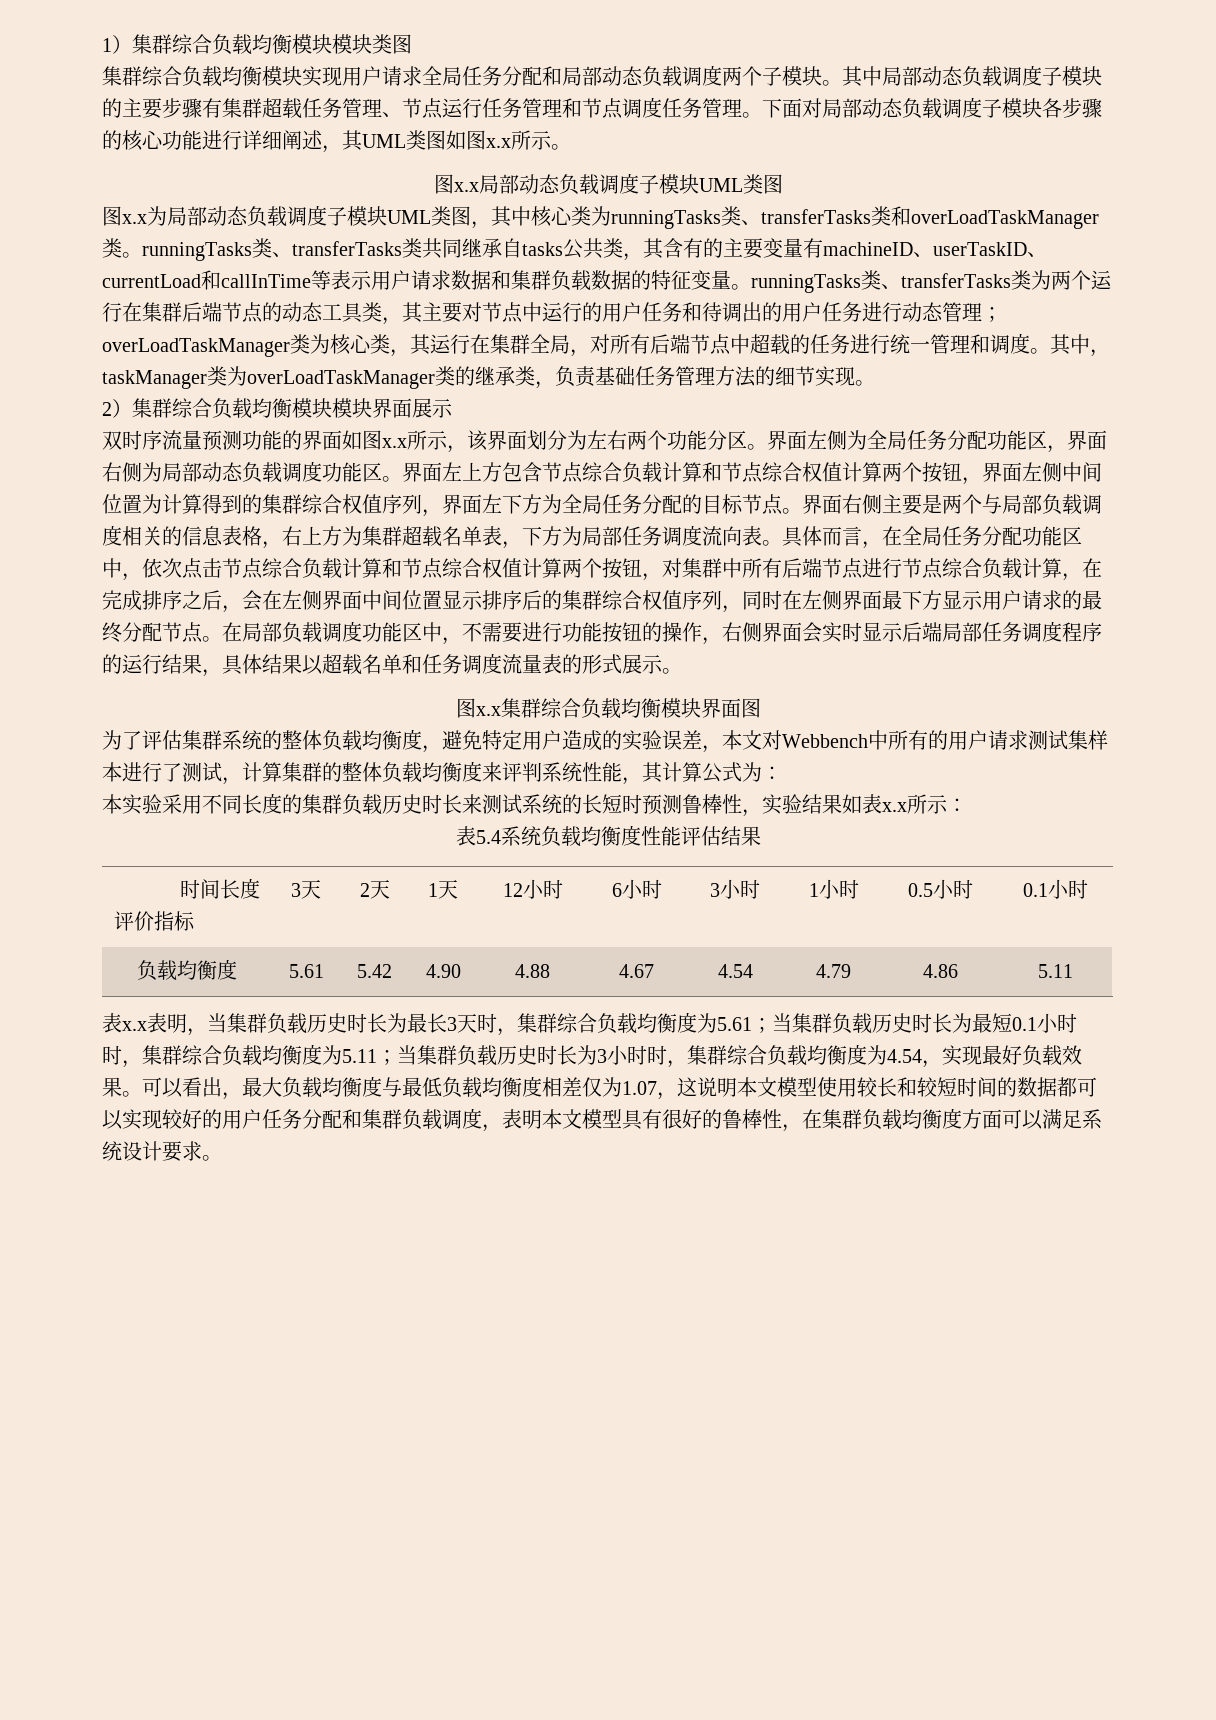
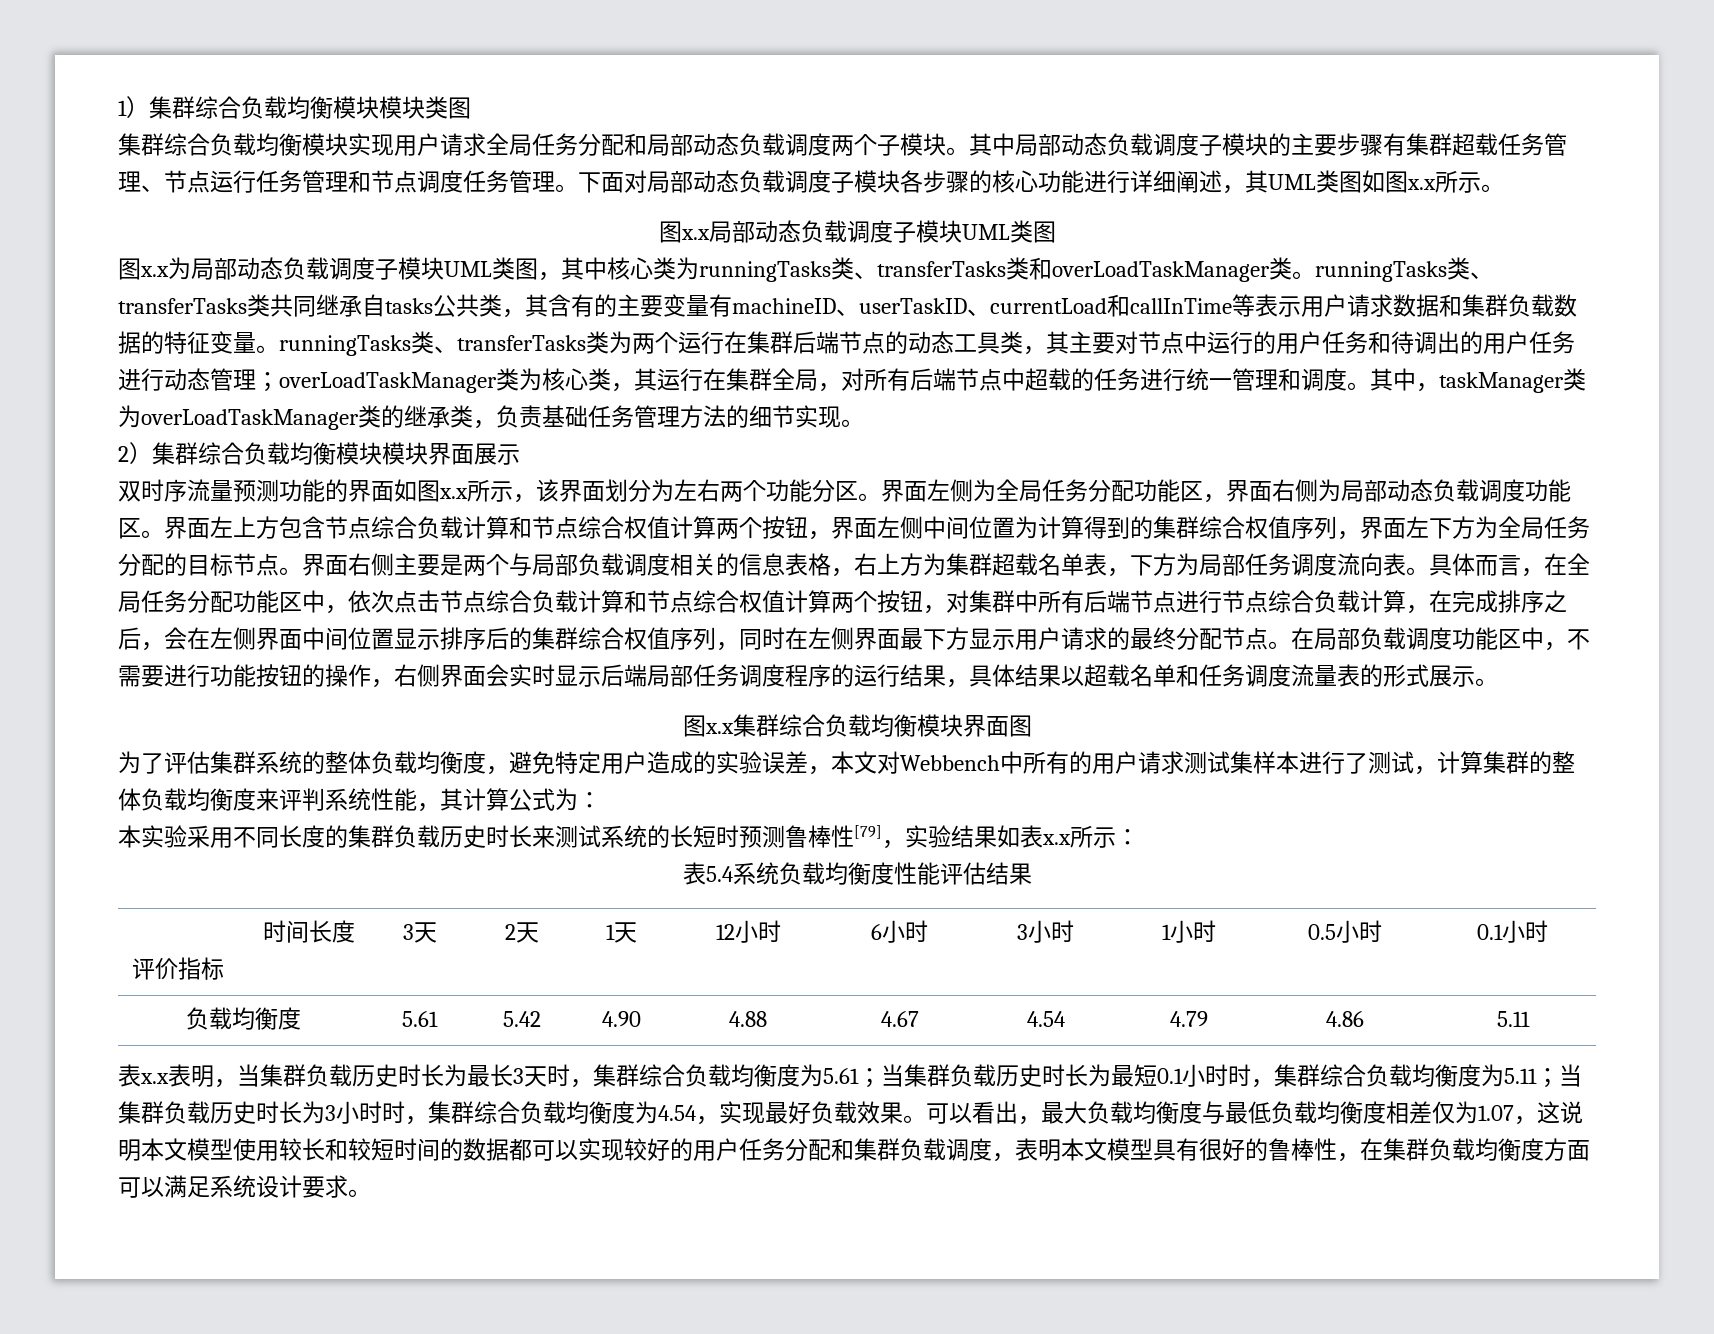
(742, 804) none -> [854,825,882,839] [79]

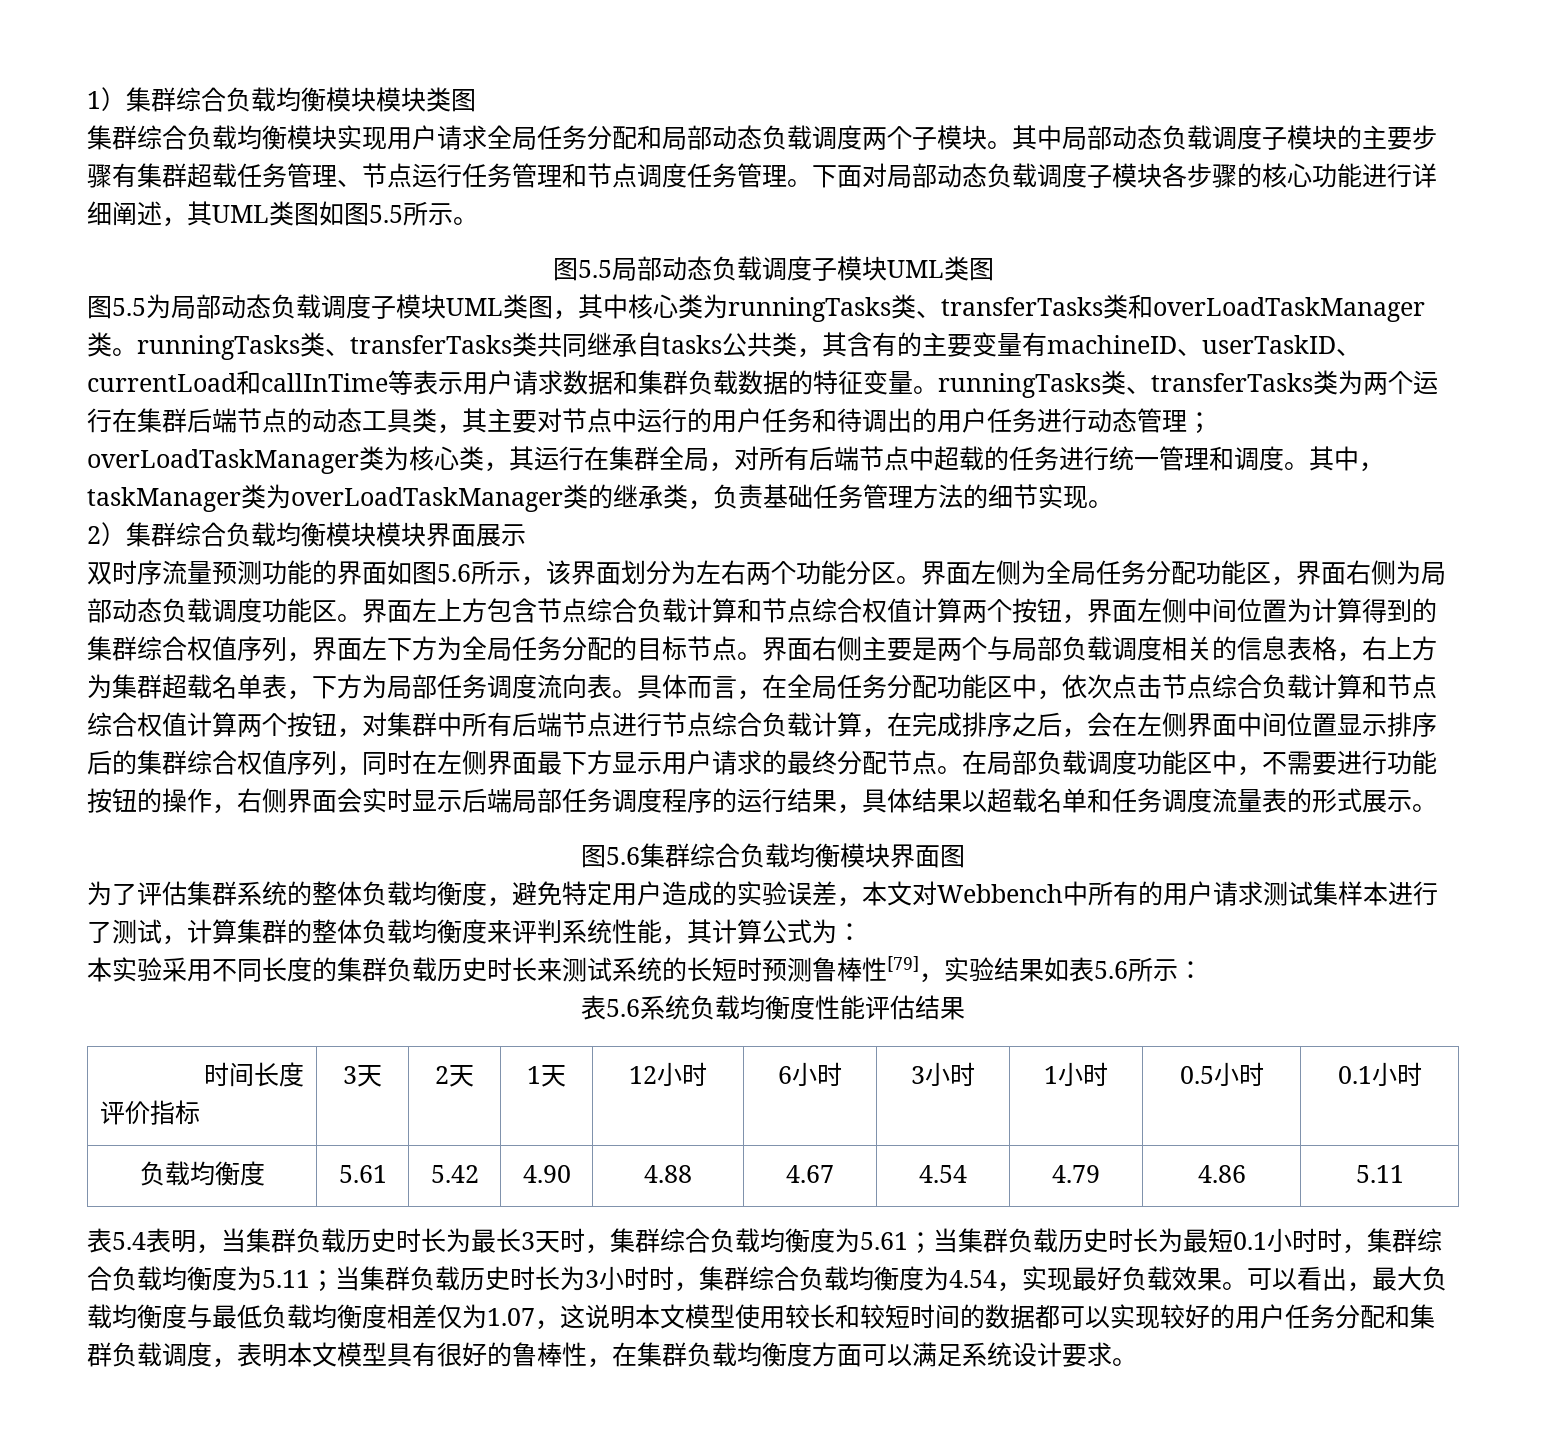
[1407,179,1436,190] x.x -> [369,205,403,223] 5.5
[680,229,710,240] x.x -> [577,260,612,278] 5.5
[140,266,169,277] x.x -> [112,298,146,316] 5.5
[439,488,468,499] x.x -> [437,564,471,582] 5.6
[704,723,734,734] x.x -> [606,847,640,865] 5.6
[1042,834,1071,845] x.x -> [1094,961,1128,979] 5.6
[705,866,733,882] 5.4 -> [606,999,640,1017] 5.6
[140,1073,169,1084] x.x -> [112,1232,146,1250] 5.4

